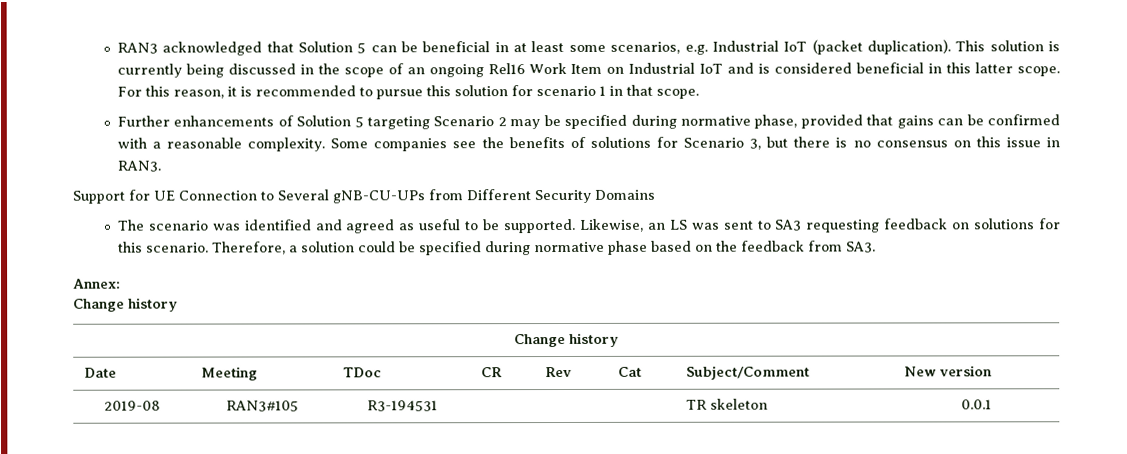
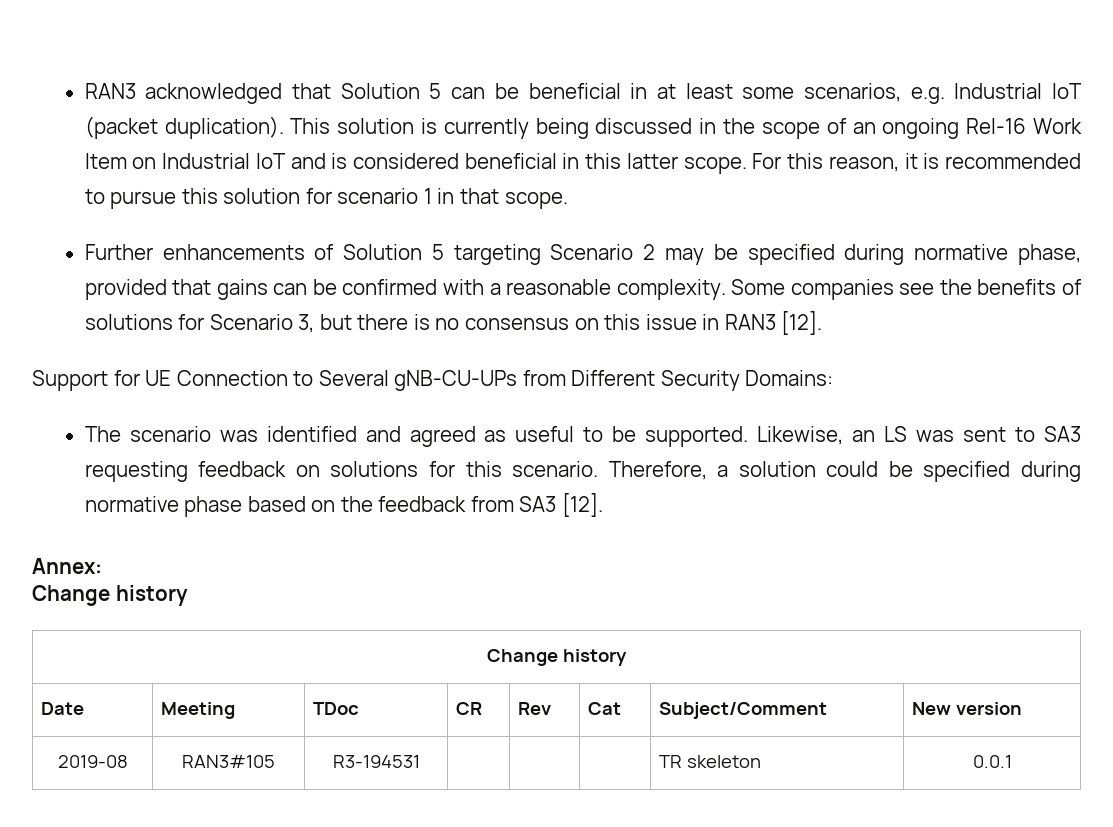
[487,63,525,75] Rel16 -> [966,118,1027,134] Rel-16
[116,160,161,172] RAN3. -> [724,311,823,335] RAN3 [12].
[594,189,655,200] Domains -> [745,370,834,386] Domains:
[845,241,876,253] SA3. -> [519,493,603,517] SA3 [12].

